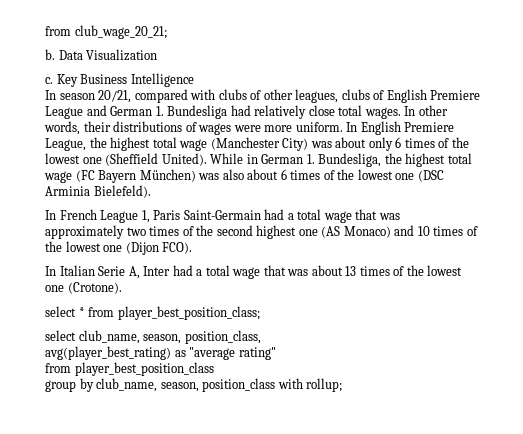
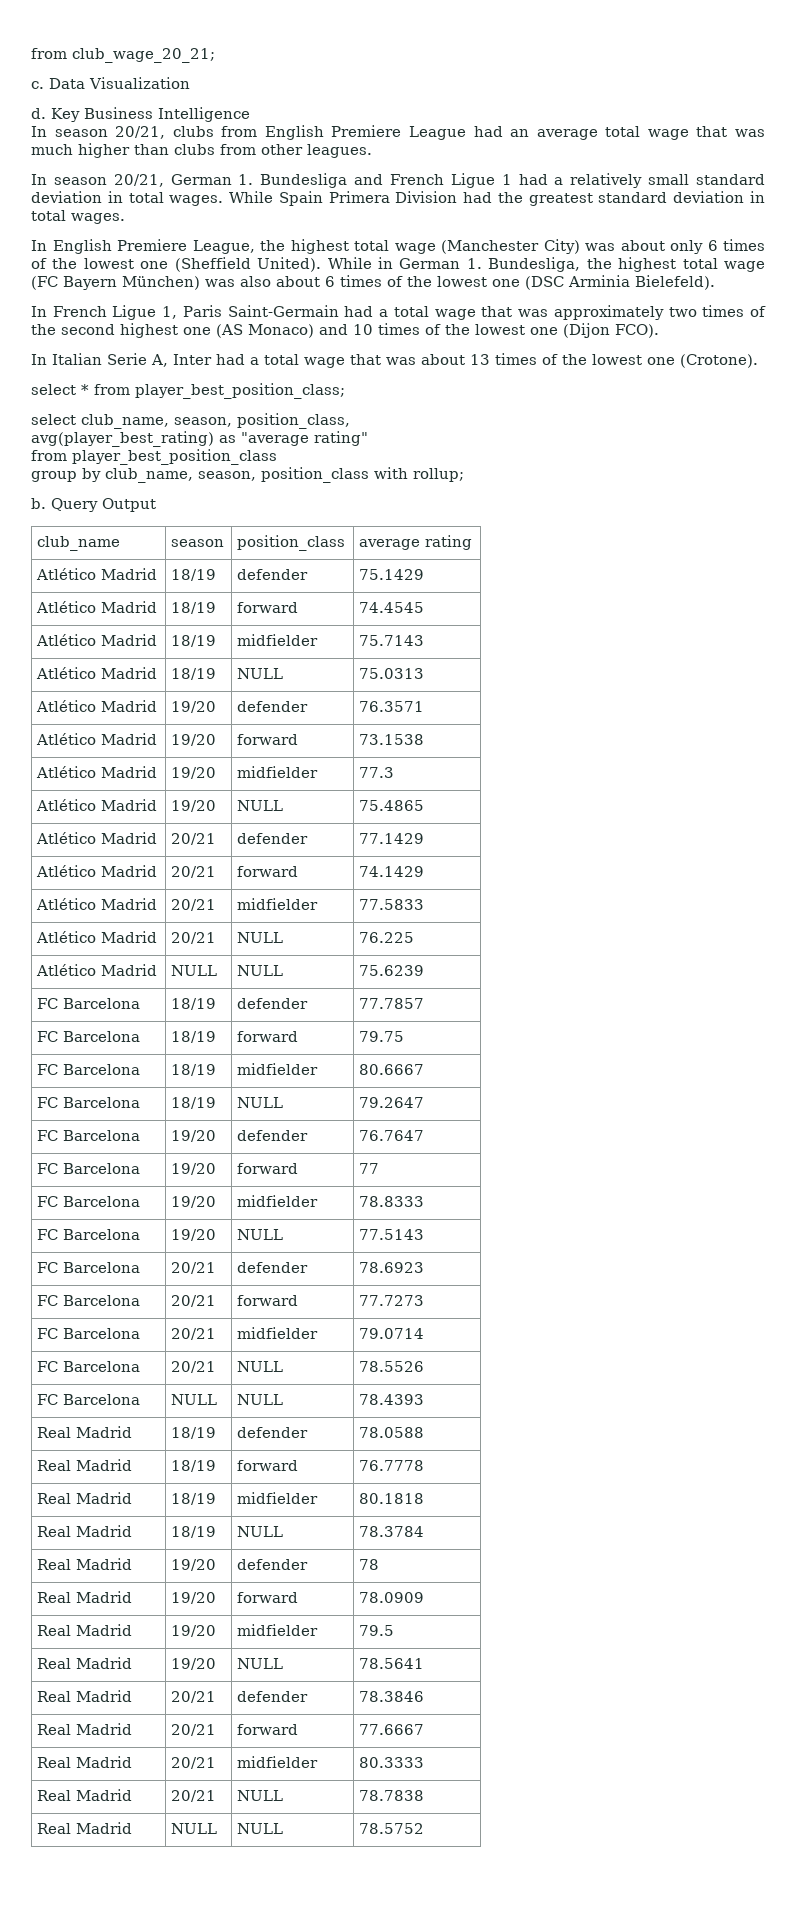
[45,49,55,60] b. -> [31,81,44,89] c.
[45,77,53,84] c. -> [31,108,46,119] d.
[134,89,481,103] [45,105,448,119] [44,121,343,135] compared with clubs of other leagues, clubs of English Premiere League and German 1. Bundesliga had relatively close total wages. In other words, their distributions of wages were more uniform. -> [172,125,765,140] [31,143,372,158] [31,173,765,188] [31,191,765,206] [31,210,125,224] clubs from English Premiere League had an average total wage that was much higher than clubs from other leagues. // In season 20/21, German 1. Bundesliga and French Ligue 1 had a relatively small standard deviation in total wages. While Spain Primera Division had the greatest standard deviation in total wages. //
[100,210,139,223] League -> [112,305,157,320] Ligue
(343, 385) none -> [31,498,156,512] [37,536,121,551] [171,539,225,547] [237,535,346,551] [359,535,473,550] [36,568,158,580] [171,569,217,581] [237,569,309,580] [359,569,425,580] [36,601,158,613] [171,602,217,614] [237,602,299,613] [359,602,425,613] [36,634,158,646] [171,635,217,647] [237,634,319,646] [359,635,425,646] [36,667,158,679] [171,668,217,680] [237,668,284,679] [359,668,425,679] [36,700,158,712] [171,701,217,713] [237,701,309,712] [359,701,425,712] [36,733,158,745] [171,734,217,746] [237,734,299,745] [359,734,425,745] [36,766,158,778] [171,767,217,779] [237,766,319,778] [359,767,395,778] [36,799,158,811] [171,800,217,812] [237,800,284,811] [359,800,425,811] [36,832,158,844] [171,833,217,845] [237,833,309,844] [359,833,425,844] [36,865,158,877] [171,866,217,878] [237,866,299,877] [359,866,425,877] [36,898,158,910] [171,899,217,911] [237,898,319,910] [359,899,425,910] [36,931,158,943] [171,932,217,944] [237,932,284,943] [359,932,415,943] [36,964,158,976] [171,965,218,976] [237,965,284,976] [359,965,425,976] [37,998,141,1009] [171,998,217,1010] [237,998,309,1009] [359,998,425,1009] [37,1031,141,1042] [171,1031,217,1043] [237,1031,299,1042] [359,1031,405,1042] [37,1064,141,1075] [171,1064,217,1076] [237,1063,319,1075] [359,1064,425,1075] [37,1097,141,1108] [171,1097,217,1109] [237,1097,284,1108] [359,1097,425,1108] [37,1130,141,1141] [171,1130,217,1142] [237,1130,309,1141] [359,1130,425,1141] [37,1163,141,1174] [171,1163,217,1175] [237,1163,299,1174] [359,1163,380,1174] [37,1196,141,1207] [171,1196,217,1208] [237,1195,319,1207] [359,1196,425,1207] [37,1229,141,1240] [171,1229,217,1241] [237,1229,284,1240] [359,1229,425,1240] [37,1262,141,1273] [171,1262,217,1274] [237,1262,309,1273] [359,1262,425,1273] [37,1295,141,1306] [171,1295,217,1307] [237,1295,299,1306] [359,1295,425,1306] [37,1328,141,1339] [171,1328,217,1340] [237,1327,319,1339] [359,1328,425,1339] [37,1361,141,1372] [171,1361,217,1373] [237,1361,284,1372] [359,1361,425,1372] [37,1394,141,1405] [171,1394,218,1405] [237,1394,284,1405] [359,1394,425,1405] [37,1426,133,1438] [171,1427,217,1439] [237,1427,309,1438] [359,1427,425,1438] [37,1459,133,1471] [171,1460,217,1472] [237,1460,299,1471] [359,1460,425,1471] [37,1492,133,1504] [171,1493,217,1505] [237,1492,319,1504] [359,1493,425,1504] [37,1525,133,1537] [171,1526,217,1538] [237,1526,284,1537] [359,1526,425,1537] [37,1558,133,1570] [171,1559,217,1571] [237,1559,309,1570] [359,1559,380,1570] [37,1591,133,1603] [171,1592,217,1604] [237,1592,299,1603] [359,1592,425,1603] [37,1624,133,1636] [171,1625,217,1637] [237,1624,319,1636] [359,1625,395,1636] [37,1657,133,1669] [171,1658,217,1670] [237,1658,284,1669] [359,1658,425,1669] [37,1690,133,1702] [171,1691,217,1703] [237,1691,309,1702] [359,1691,425,1702] [37,1723,133,1735] [171,1724,217,1736] [237,1724,299,1735] [359,1724,425,1735] [37,1756,133,1768] [171,1757,217,1769] [237,1756,319,1768] [359,1757,425,1768] [37,1789,133,1801] [171,1790,217,1802] [237,1790,284,1801] [359,1790,425,1801] [37,1822,133,1834] [171,1823,218,1834] [237,1823,284,1834] [359,1823,425,1834] // b. Query Output // club_name | season | position_class | average rating // Atlético Madrid | 18/19 | defender | 75.1429 // Atlético Madrid | 18/19 | forward | 74.4545 // Atlético Madrid | 18/19 | midfielder | 75.7143 // Atlético Madrid | 18/19 | NULL | 75.0313 // Atlético Madrid | 19/20 | defender | 76.3571 // Atlético Madrid | 19/20 | forward | 73.1538 // Atlético Madrid | 19/20 | midfielder | 77.3 // Atlético Madrid | 19/20 | NULL | 75.4865 // Atlético Madrid | 20/21 | defender | 77.1429 // Atlético Madrid | 20/21 | forward | 74.1429 // Atlético Madrid | 20/21 | midfielder | 77.5833 // Atlético Madrid | 20/21 | NULL | 76.225 // Atlético Madrid | NULL | NULL | 75.6239 // FC Barcelona | 18/19 | defender | 77.7857 // FC Barcelona | 18/19 | forward | 79.75 // FC Barcelona | 18/19 | midfielder | 80.6667 // FC Barcelona | 18/19 | NULL | 79.2647 // FC Barcelona | 19/20 | defender | 76.7647 // FC Barcelona | 19/20 | forward | 77 // FC Barcelona | 19/20 | midfielder | 78.8333 // FC Barcelona | 19/20 | NULL | 77.5143 // FC Barcelona | 20/21 | defender | 78.6923 // FC Barcelona | 20/21 | forward | 77.7273 // FC Barcelona | 20/21 | midfielder | 79.0714 // FC Barcelona | 20/21 | NULL | 78.5526 // FC Barcelona | NULL | NULL | 78.4393 // Real Madrid | 18/19 | defender | 78.0588 // Real Madrid | 18/19 | forward | 76.7778 // Real Madrid | 18/19 | midfielder | 80.1818 // Real Madrid | 18/19 | NULL | 78.3784 // Real Madrid | 19/20 | defender | 78 // Real Madrid | 19/20 | forward | 78.0909 // Real Madrid | 19/20 | midfielder | 79.5 // Real Madrid | 19/20 | NULL | 78.5641 // Real Madrid | 20/21 | defender | 78.3846 // Real Madrid | 20/21 | forward | 77.6667 // Real Madrid | 20/21 | midfielder | 80.3333 // Real Madrid | 20/21 | NULL | 78.7838 // Real Madrid | NULL | NULL | 78.5752

